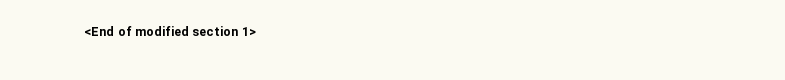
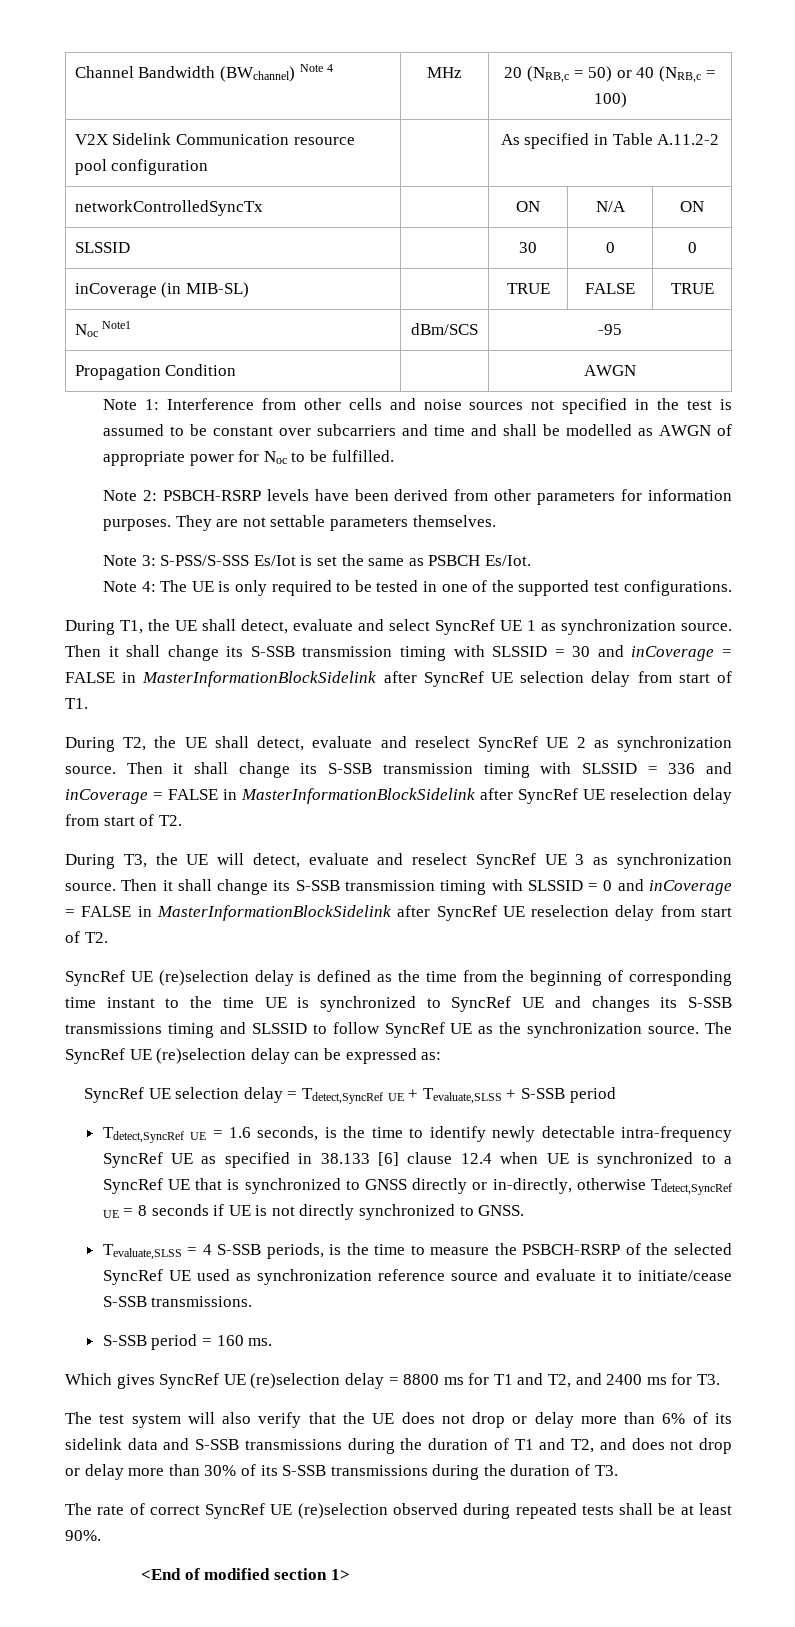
(84, 31) none -> [74,64,334,82] [427,67,462,78] [504,66,716,83] [593,92,627,108] [74,133,355,145] [74,159,209,175] [500,133,720,149] [74,200,263,216] [516,201,540,212] [595,201,626,212] [680,201,704,212] [74,242,130,253] [519,242,537,253] [605,242,615,253] [687,242,697,253] [74,282,250,298] [506,283,550,294] [585,283,635,294] [670,283,714,294] [74,321,132,337] [411,323,478,335] [598,324,623,335] [74,364,237,380] [584,365,636,376] [103,398,732,414] [103,424,732,436] [103,450,394,466] [103,489,732,505] [103,515,496,531] [103,554,531,566] [103,580,732,596] [65,619,732,635] [65,645,732,661] [65,671,733,687] [65,698,88,709] [65,736,732,752] [65,762,732,778] [65,788,732,804] [65,814,182,826] [65,853,732,869] [65,879,733,895] [65,905,732,921] [65,931,108,943] [65,970,732,986] [65,996,732,1012] [65,1022,732,1038] [65,1048,442,1064] [84,1087,616,1104] [102,1126,732,1143] [102,1152,732,1168] [102,1178,732,1195] [102,1204,525,1220] [102,1243,732,1260] [102,1269,732,1285] [102,1296,253,1307] [102,1334,273,1350] [65,1373,721,1389] [65,1412,733,1428] [65,1438,733,1454] [65,1464,618,1480] [65,1503,733,1519] [65,1530,101,1541] Channel Bandwidth (BWchannel) Note 4 | MHz | 20 (NRB,c = 50) or 40 (NRB,c = 100) // V2X Sidelink Communication resource pool configuration | | As specified in Table A.11.2-2 // networkControlledSyncTx | | ON | N/A | ON // SLSSID | | 30 | 0 | 0 // inCoverage (in MIB-SL) | | TRUE | FALSE | TRUE // Noc Note1 | dBm/SCS | -95 // Propagation Condition | | AWGN // Note 1: Interference from other cells and noise sources not specified in the test is assumed to be constant over subcarriers and time and shall be modelled as AWGN of appropriate power for Noc to be fulfilled. // Note 2: PSBCH-RSRP levels have been derived from other parameters for information purposes. They are not settable parameters themselves. // Note 3: S-PSS/S-SSS Es/Iot is set the same as PSBCH Es/Iot. // Note 4: The UE is only required to be tested in one of the supported test configurations. // During T1, the UE shall detect, evaluate and select SyncRef UE 1 as synchronization source. Then it shall change its S-SSB transmission timing with SLSSID = 30 and inCoverage = FALSE in MasterInformationBlockSidelink after SyncRef UE selection delay from start of T1. // During T2, the UE shall detect, evaluate and reselect SyncRef UE 2 as synchronization source. Then it shall change its S-SSB transmission timing with SLSSID = 336 and inCoverage = FALSE in MasterInformationBlockSidelink after SyncRef UE reselection delay from start of T2. // During T3, the UE will detect, evaluate and reselect SyncRef UE 3 as synchronization source. Then it shall change its S-SSB transmission timing with SLSSID = 0 and inCoverage = FALSE in MasterInformationBlockSidelink after SyncRef UE reselection delay from start of T2. // SyncRef UE (re)selection delay is defined as the time from the beginning of corresponding time instant to the time UE is synchronized to SyncRef UE and changes its S-SSB transmissions timing and SLSSID to follow SyncRef UE as the synchronization source. The SyncRef UE (re)selection delay can be expressed as: // SyncRef UE selection delay = Tdetect,SyncRef UE + Tevaluate,SLSS + S-SSB period // Tdetect,SyncRef UE = 1.6 seconds, is the time to identify newly detectable intra-frequency SyncRef UE as specified in 38.133 [6] clause 12.4 when UE is synchronized to a SyncRef UE that is synchronized to GNSS directly or in-directly, otherwise Tdetect,SyncRef UE = 8 seconds if UE is not directly synchronized to GNSS. // Tevaluate,SLSS = 4 S-SSB periods, is the time to measure the PSBCH-RSRP of the selected SyncRef UE used as synchronization reference source and evaluate it to initiate/cease S-SSB transmissions. // S-SSB period = 160 ms. // Which gives SyncRef UE (re)selection delay = 8800 ms for T1 and T2, and 2400 ms for T3. // The test system will also verify that the UE does not drop or delay more than 6% of its sidelink data and S-SSB transmissions during the duration of T1 and T2, and does not drop or delay more than 30% of its S-SSB transmissions during the duration of T3. // The rate of correct SyncRef UE (re)selection observed during repeated tests shall be at least 90%. //

